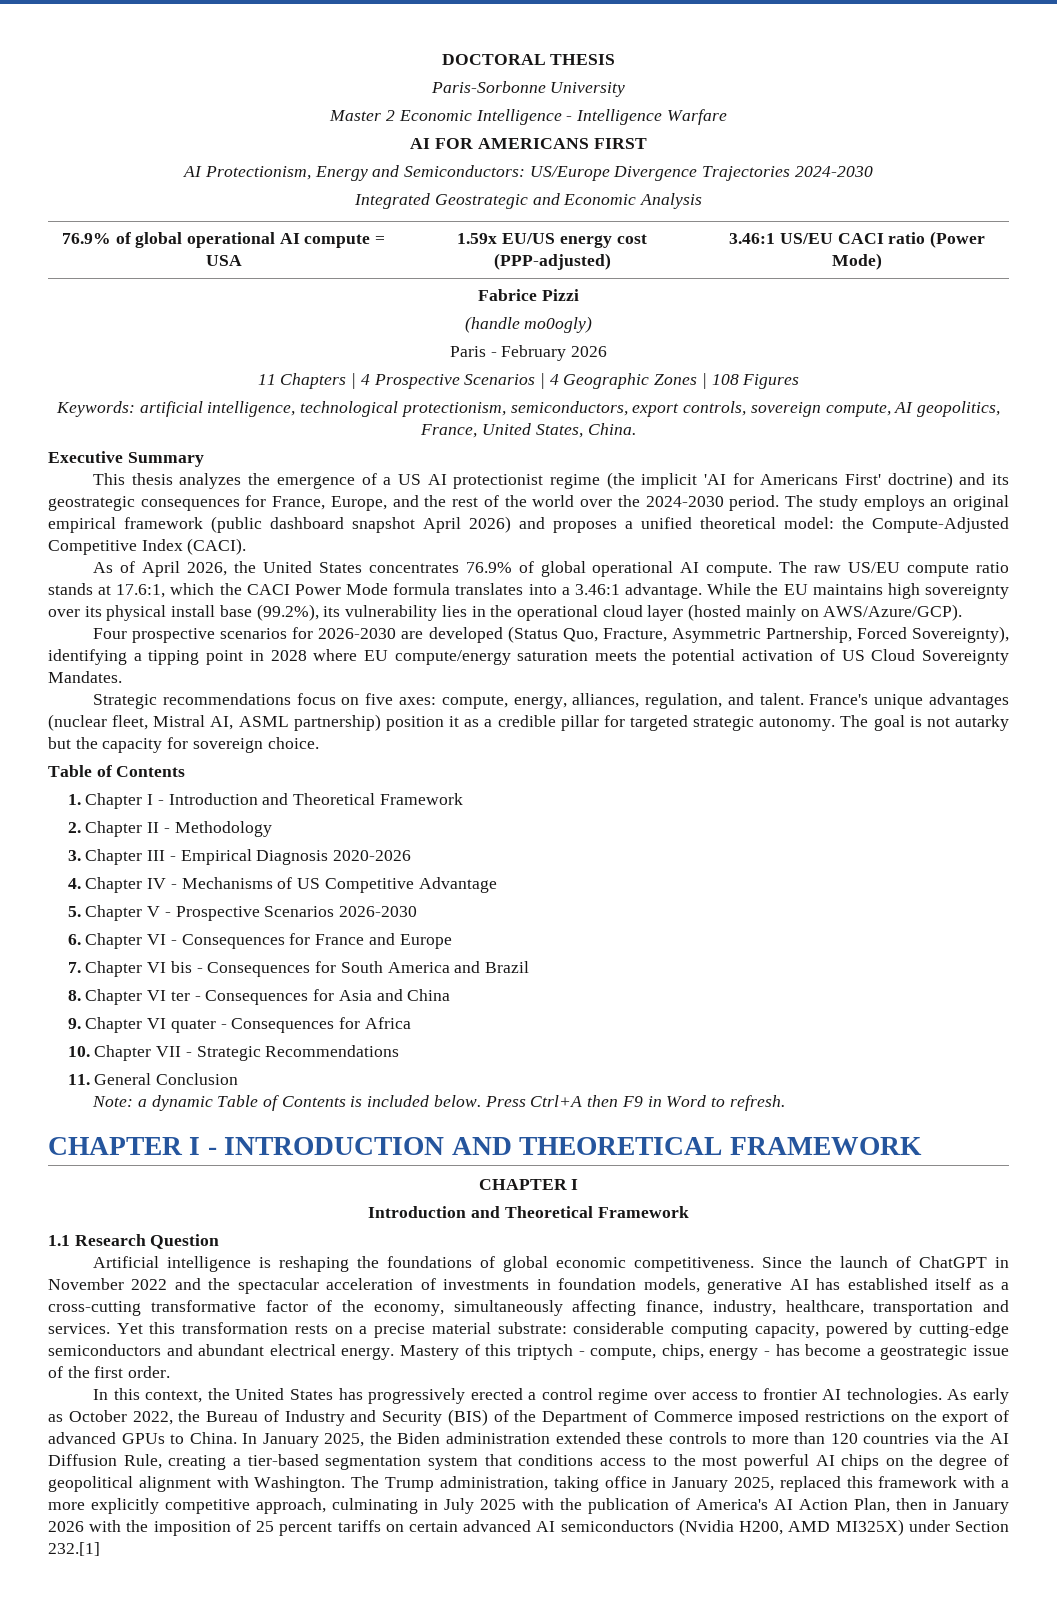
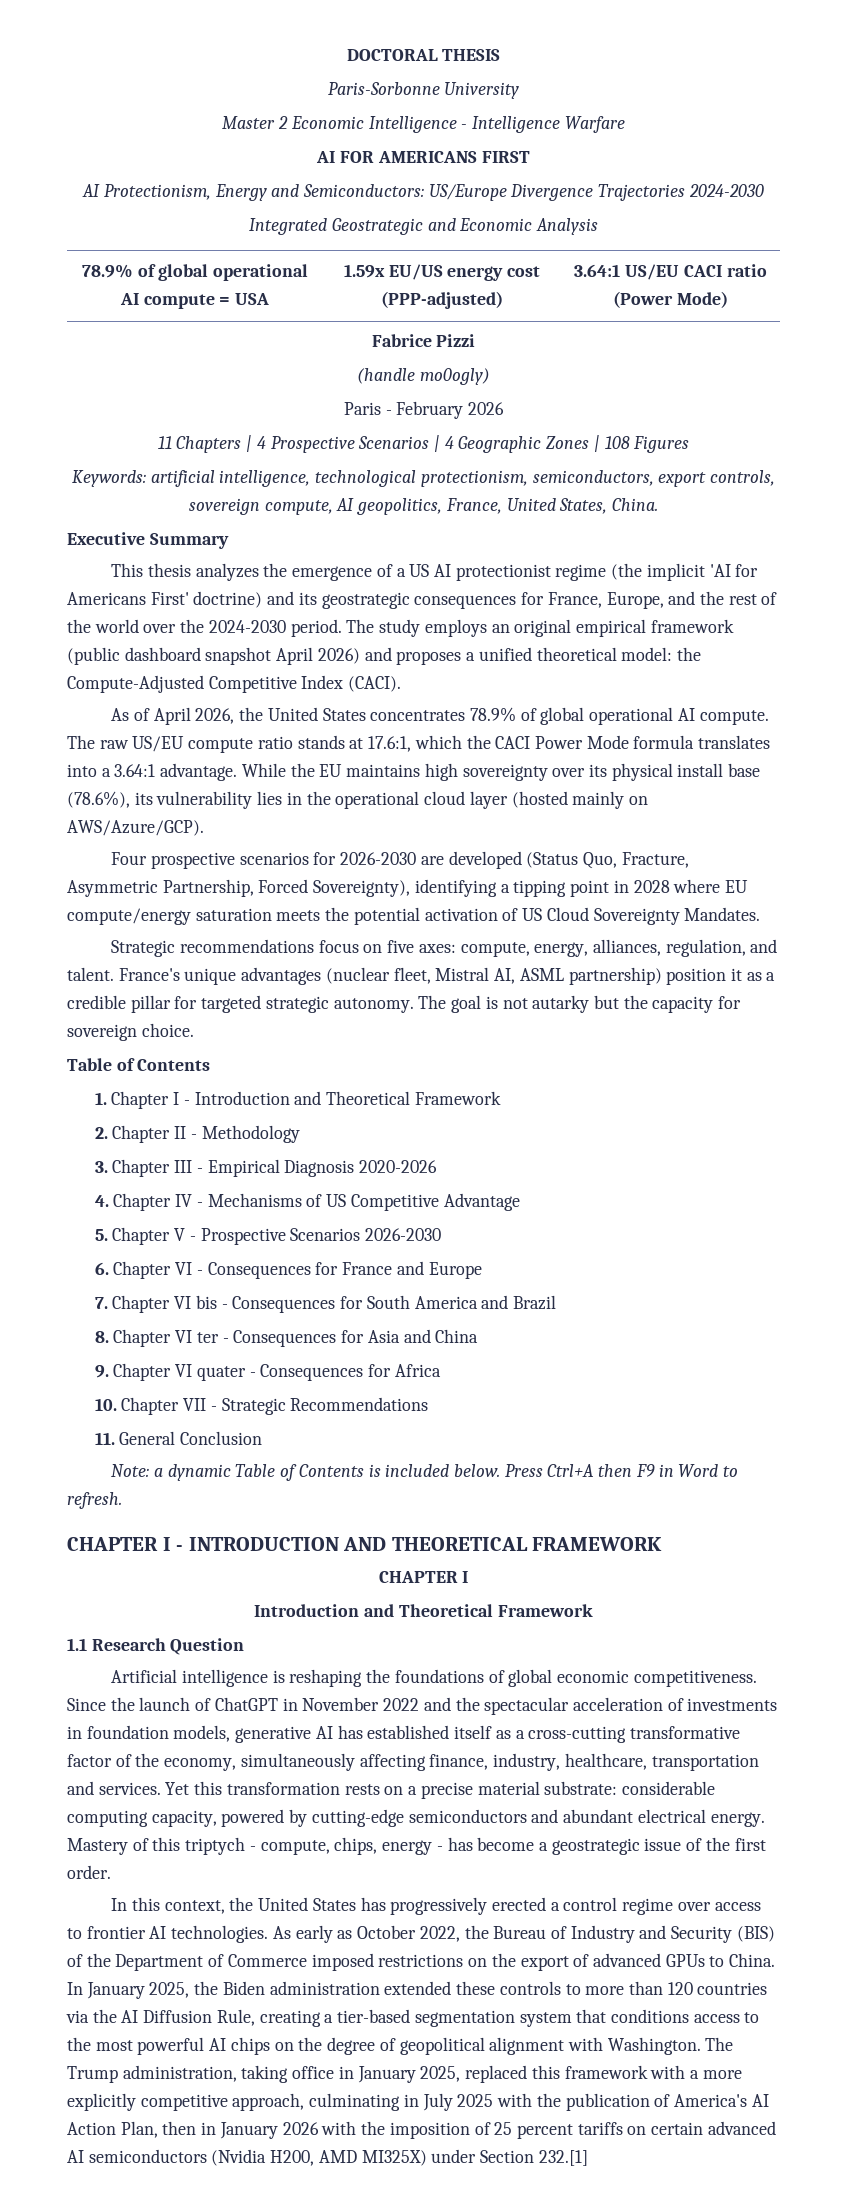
[61,233,111,244] 76.9% -> [81,264,133,278] 78.9%
[729,233,776,244] 3.46:1 -> [574,264,621,277] 3.64:1
[465,562,512,573] 76.9% -> [470,707,517,722] 78.9%
[574,584,620,595] 3.46:1 -> [114,764,156,777] 3.64:1
[256,604,319,621] (99.2%), -> [67,791,130,808] (78.6%),

